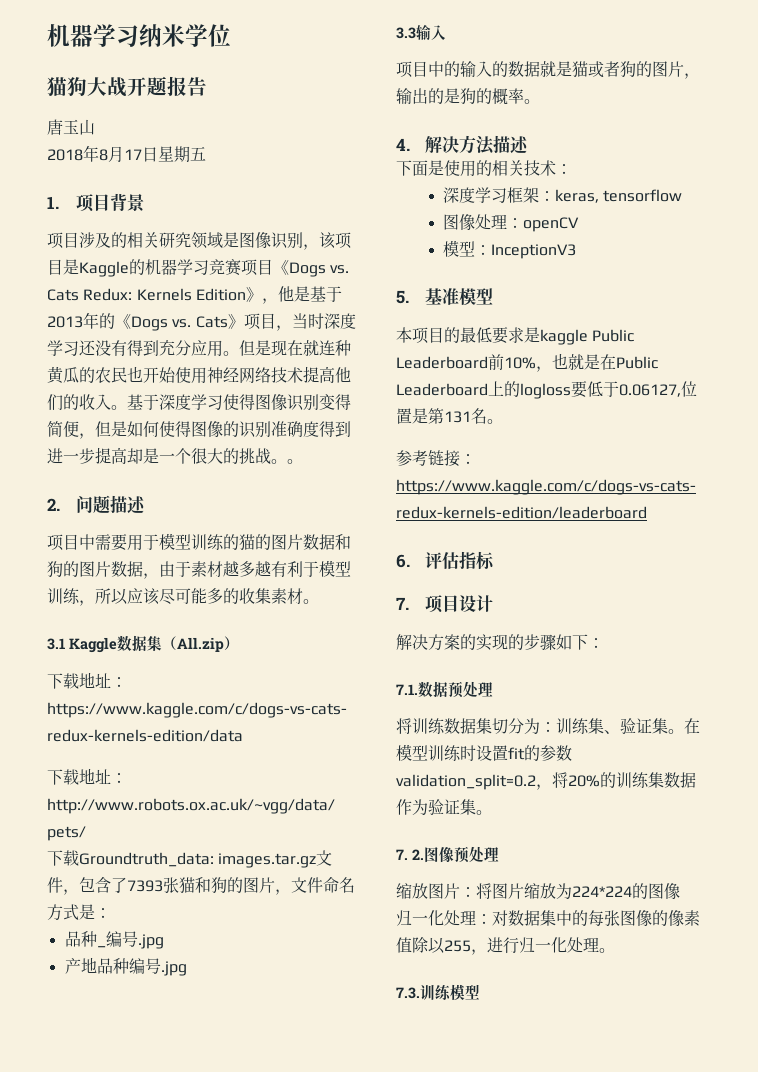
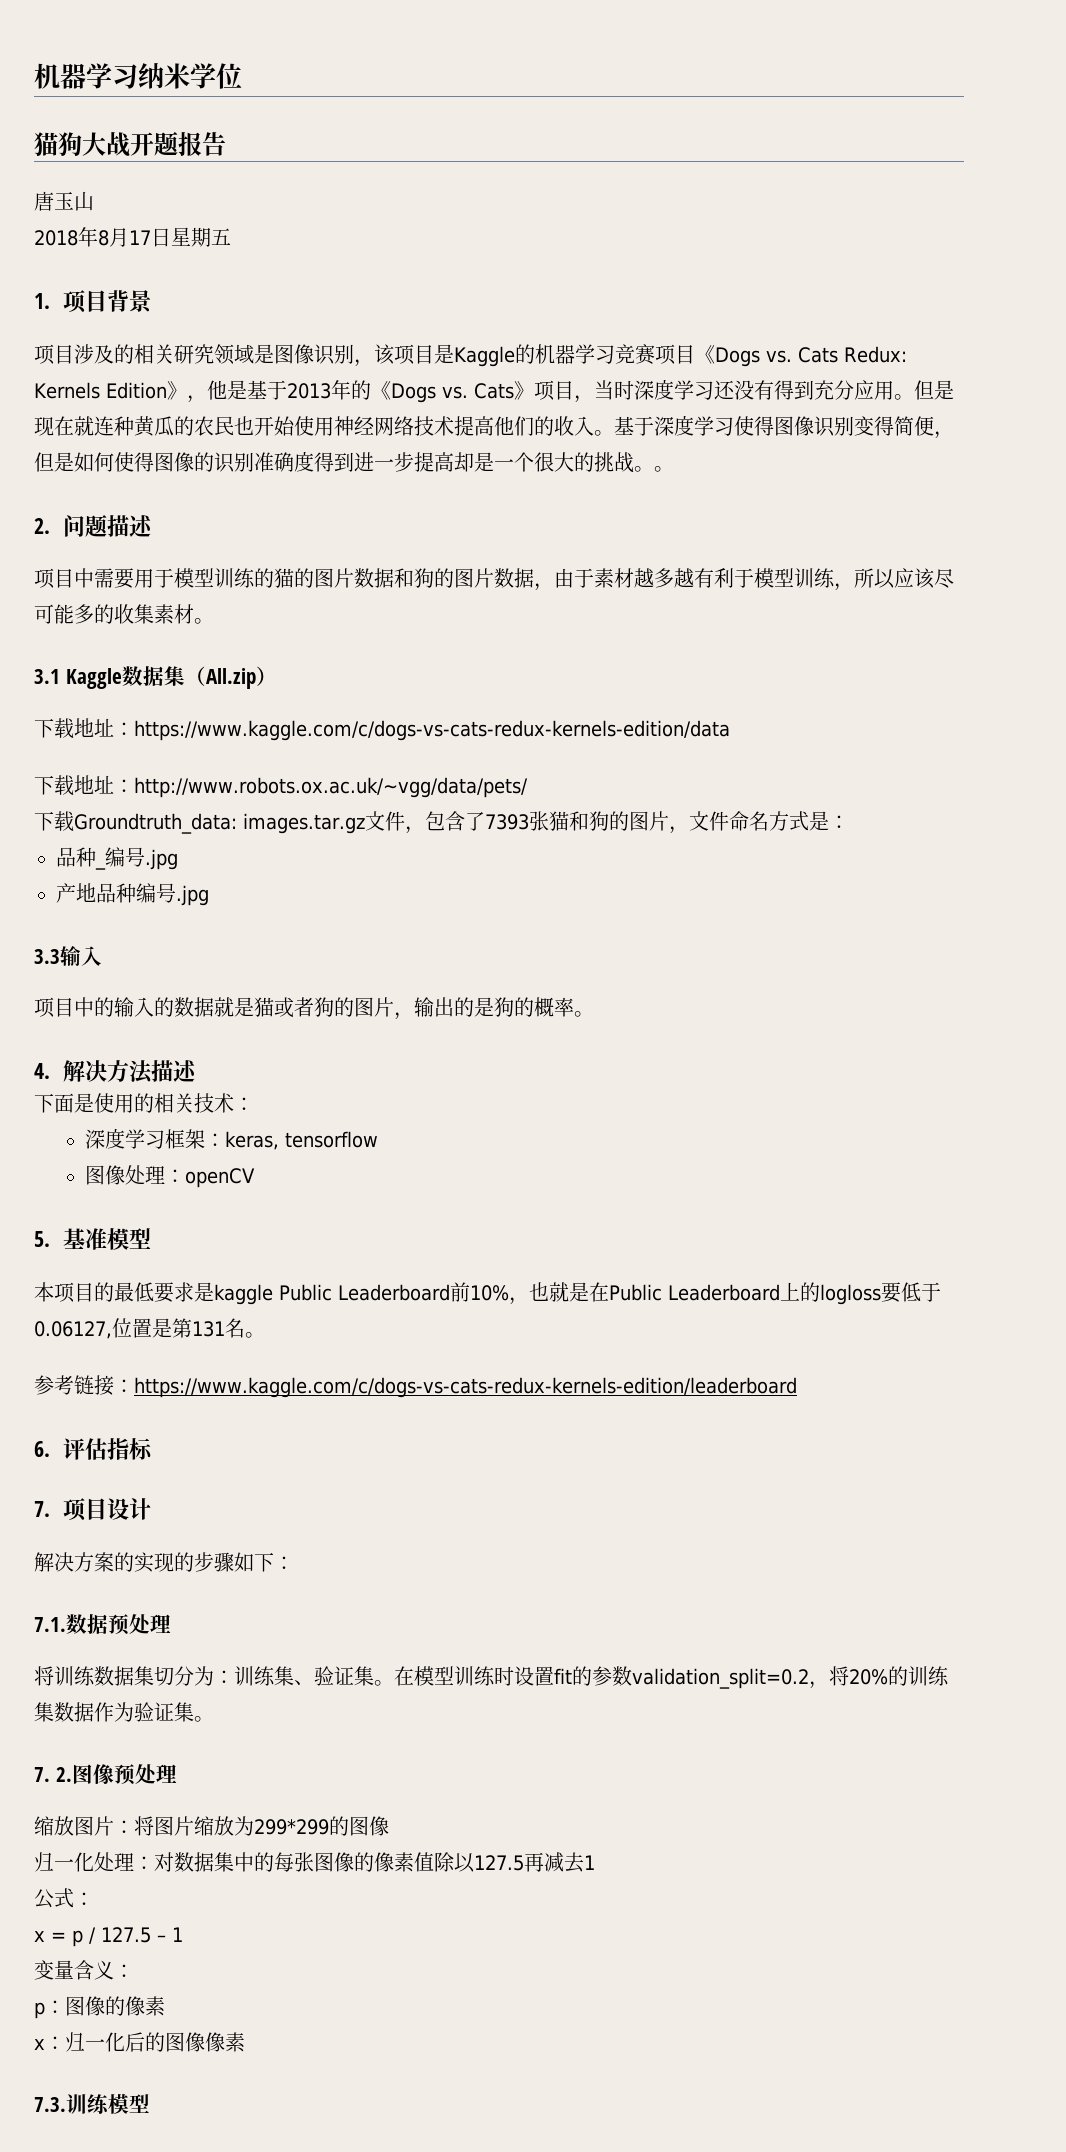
[442,240,576,259] // 模型：InceptionV3 -> (255, 1178) none
[572,886,632,897] 224*224 -> [254,1819,329,1835] 299*299
[444,937,615,955] 255，进行归一化处理。 -> [474,1852,595,1873] [34,1888,94,1909] [34,1927,183,1947] [34,1960,134,1980] [34,1996,165,2019] [34,2032,245,2052] 127.5再减去1 // 公式： // x = p / 127.5 – 1 // 变量含义： // p：图像的像素 // x：归一化后的图像像素

